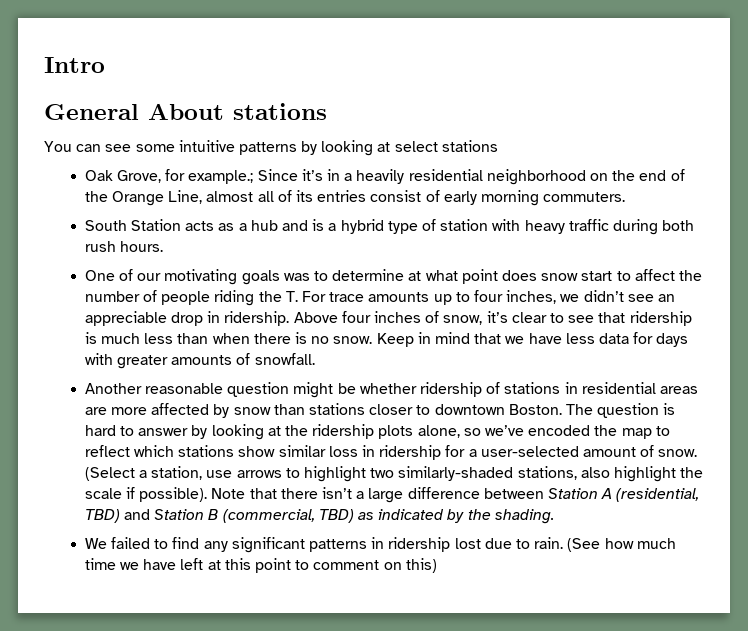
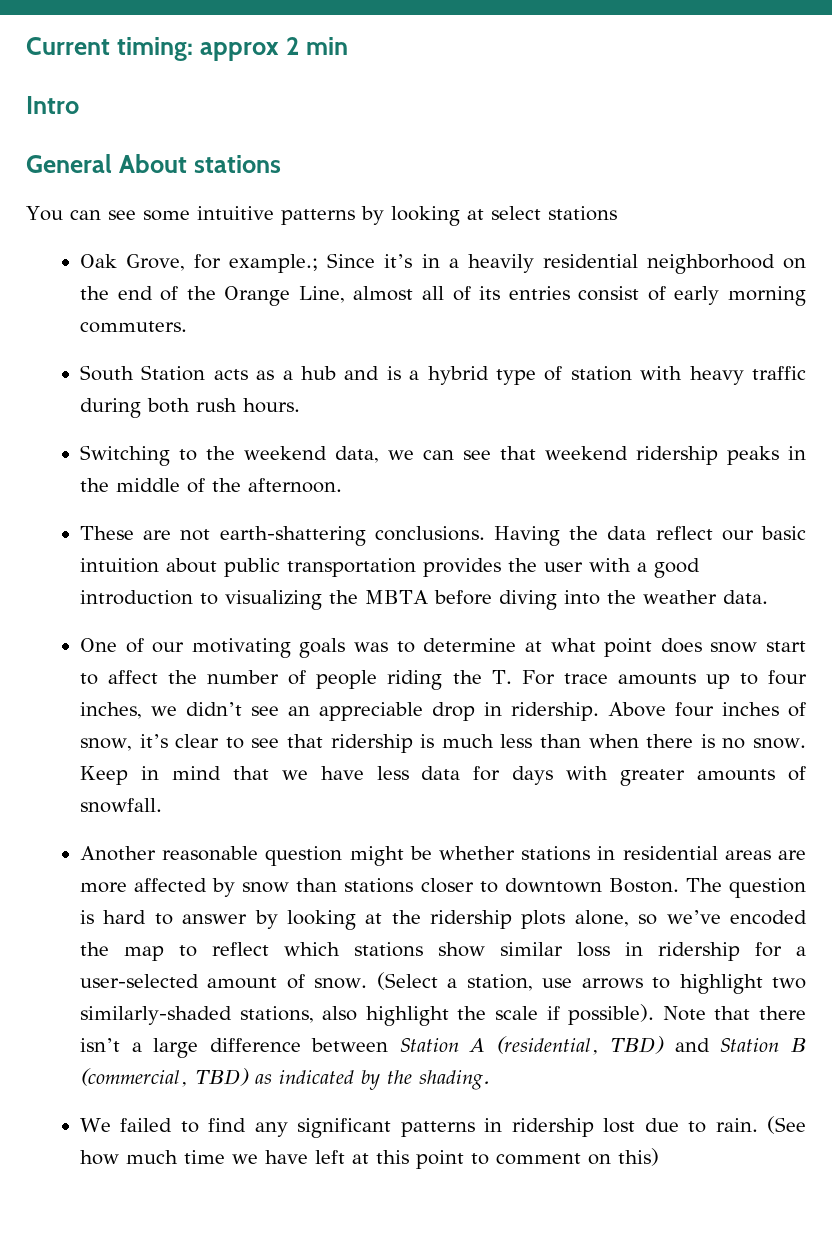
(44, 65) none -> [26,37,348,61] Current timing: approx 2 min //
(164, 246) none -> [80,445,806,466] [80,478,343,493] [80,526,807,546] [80,558,701,578] [80,590,769,610] // Switching to the weekend data, we can see that weekend ridership peaks in the middle of the afternoon. // These are not earth-shattering conclusions. Having the data reflect our basic intuition about public transportation provides the user with a good introduction to visualizing the MBTA before diving into the weather data.
[420,382,501,397] ridership of -> (516, 853) none

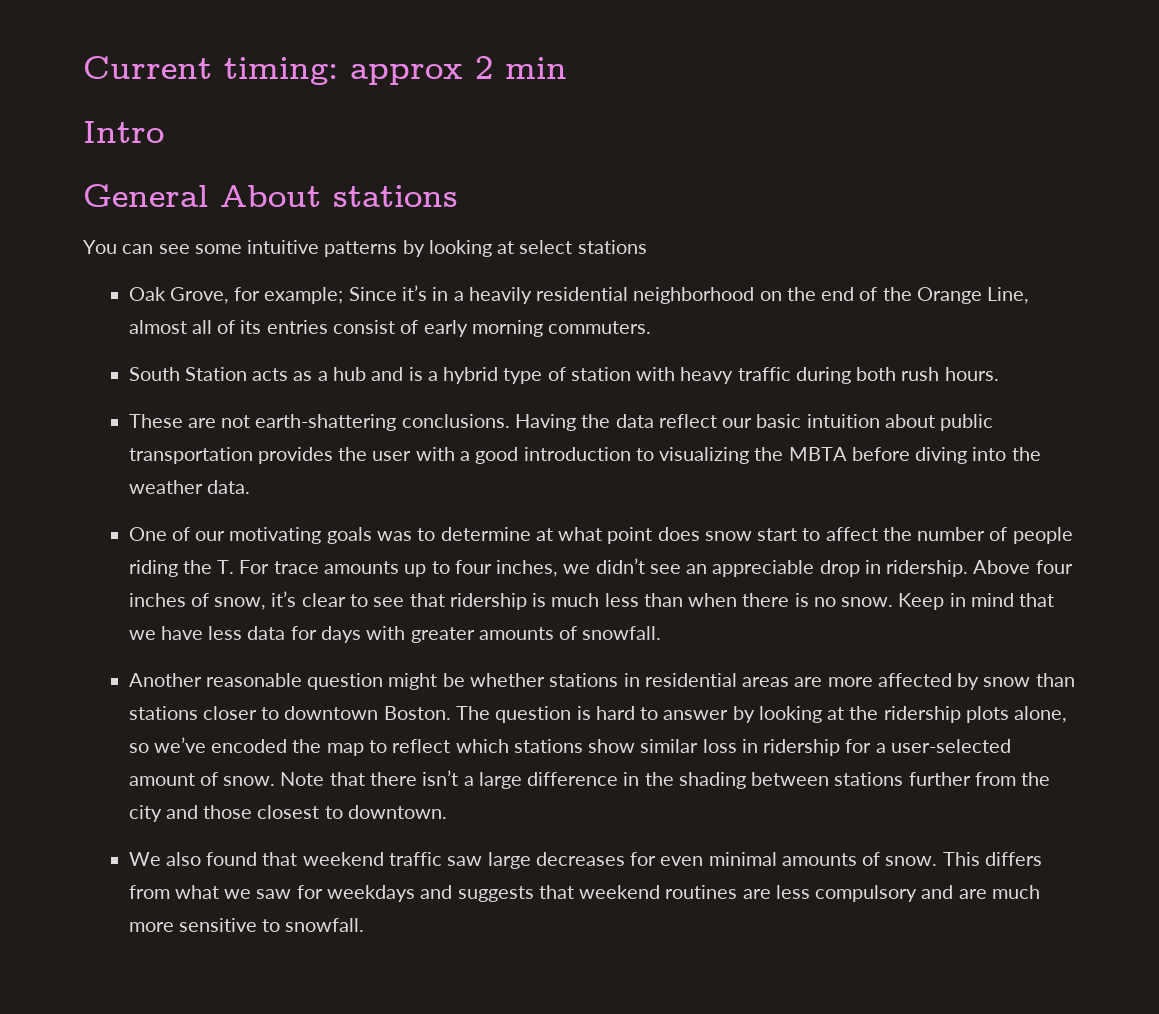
[229,254,319,273] example.; -> [264,287,344,304] example;
[80,445,806,466] [80,478,343,493] // Switching to the weekend data, we can see that weekend ridership peaks in the middle of the afternoon. -> (999, 374) none
[376,972,806,994] [80,1004,655,1026] (Select a station, use arrows to highlight two similarly-shaded stations, also highlight the scale if possible). -> (276, 781) none
[311,1036,806,1055] [80,1068,491,1090] [80,1116,807,1138] [80,1148,660,1169] between Station A (residential, TBD) and Station B (commercial, TBD) as indicated by the shading. // We failed to find any significant patterns in ridership lost due to rain. (See how much time we have left at this point to comment on this) -> [623,772,1051,789] [128,805,447,822] [128,852,1042,869] [128,885,1040,902] [128,918,365,932] in the shading between stations further from the city and those closest to downtown. // We also found that weekend traffic saw large decreases for even minimal amounts of snow. This differs from what we saw for weekdays and suggests that weekend routines are less compulsory and are much more sensitive to snowfall.

